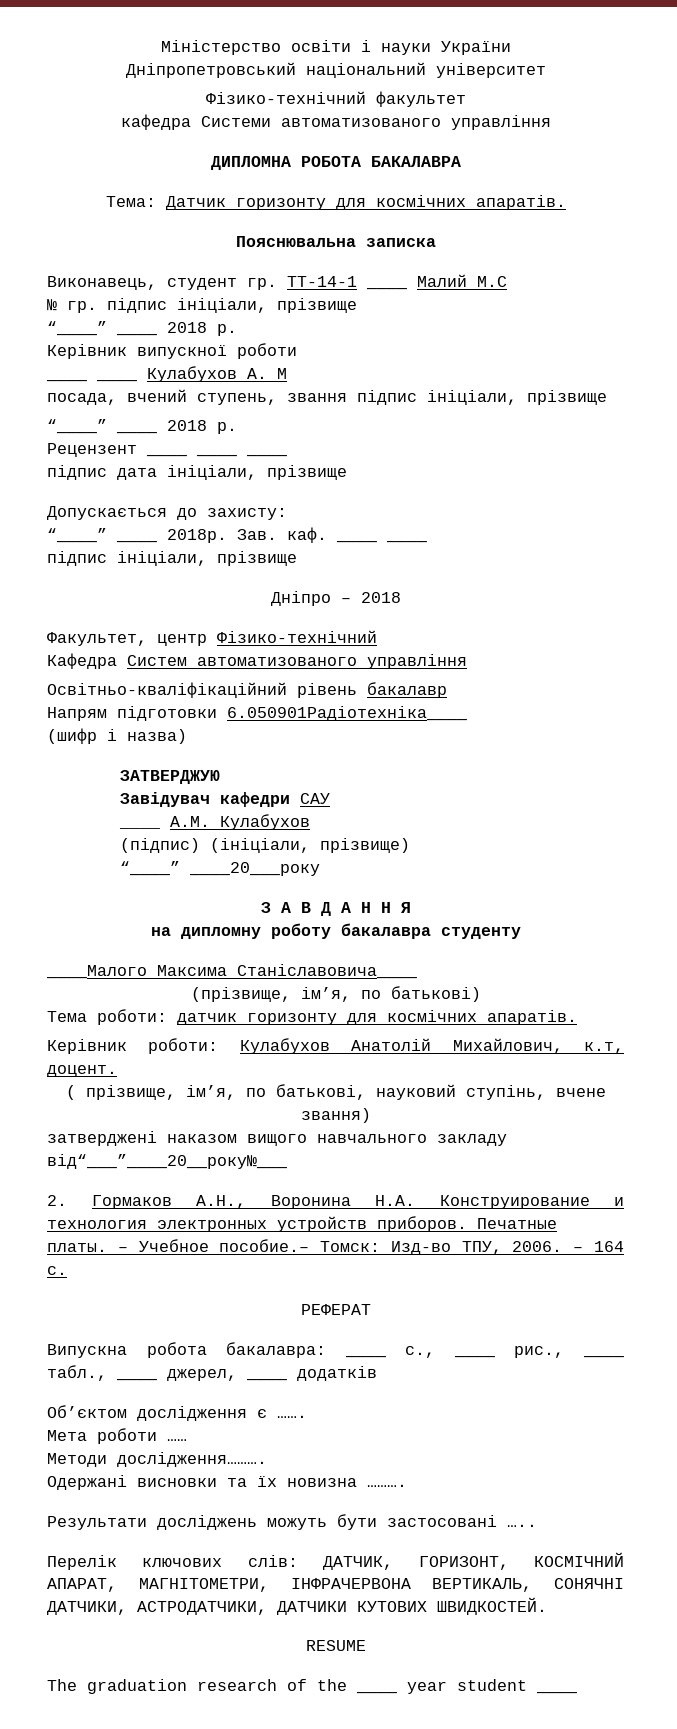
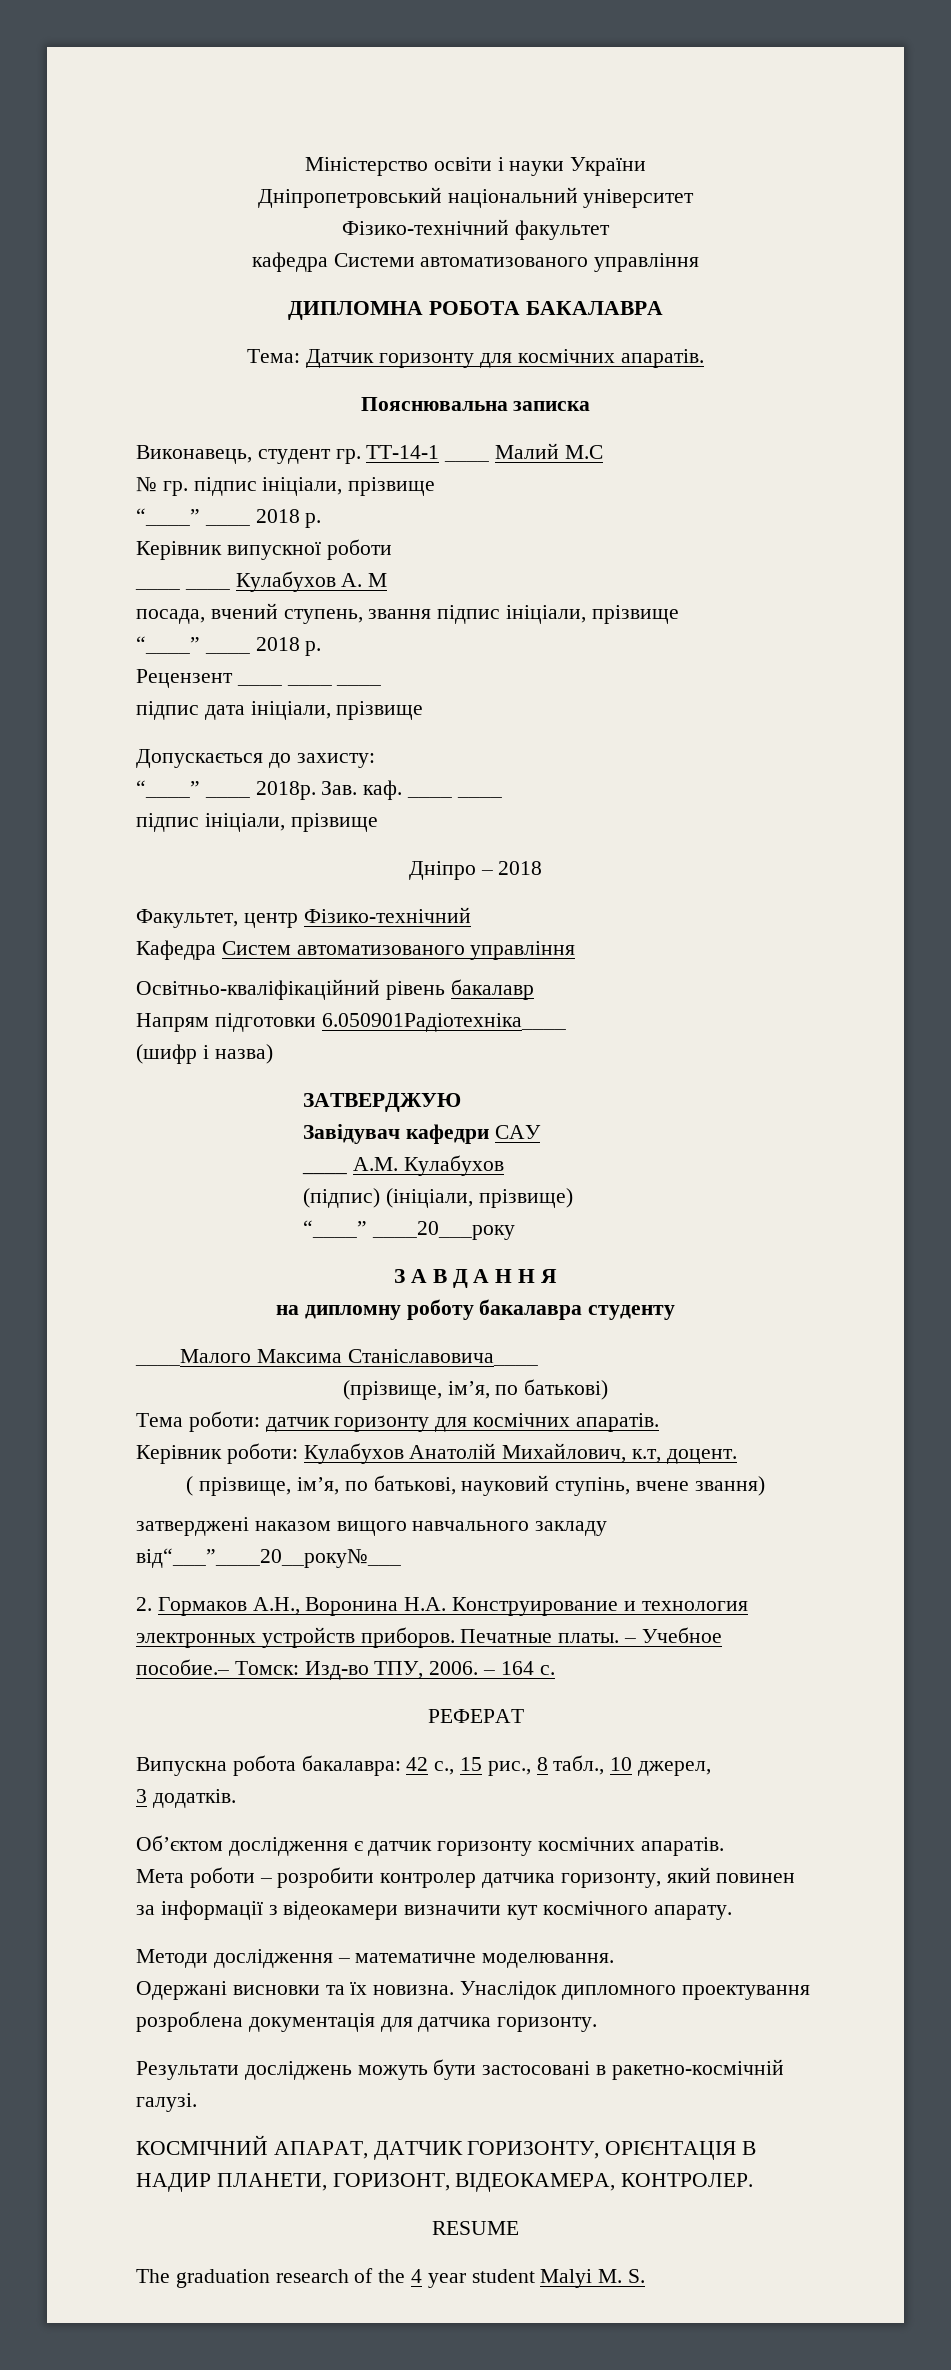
[344,1346,624,1358] [47,1365,157,1381] ____ с., ____ рис., ____ табл., ____ -> [406,1755,633,1776] 42 с., 15 рис., 8 табл., 10
[246,1366,377,1381] ____ додатків -> [136,1789,236,1808] // 3 додатків.
[277,1415,307,1418] [47,1428,187,1444] [47,1452,267,1467] [47,1475,407,1490] ……. // Мета роботи …… // Методи дослідження………. // Одержані висновки та їх новизна ………. -> [368,1837,724,1856] [136,1867,796,1888] [136,1900,732,1920] [136,1949,615,1968] [136,1981,810,2000] [136,2011,598,2032] датчик горизонту космічних апаратів. // Мета роботи – розробити контролер датчика горизонту, який повинен за інформації з відеокамери визначити кут космічного апарату. // Методи дослідження – математичне моделювання. // Одержані висновки та їх новизна. Унаслідок дипломного проектування розроблена документація для датчика горизонту.
[507,1524,537,1527] [47,1552,624,1570] [47,1578,624,1592] [47,1597,547,1615] ….. // Перелік ключових слів: ДАТЧИК, ГОРИЗОНТ, КОСМІЧНИЙ АПАРАТ, МАГНІТОМЕТРИ, ІНФРАЧЕРВОНА ВЕРТИКАЛЬ, СОНЯЧНІ ДАТЧИКИ, АСТРОДАТЧИКИ, ДАТЧИКИ КУТОВИХ ШВИДКОСТЕЙ. -> [596,2059,784,2080] [136,2093,197,2112] [136,2135,757,2160] [136,2173,754,2192] в ракетно-космічній галузі. // КОСМІЧНИЙ АПАРАТ, ДАТЧИК ГОРИЗОНТУ, ОРІЄНТАЦІЯ В НАДИР ПЛАНЕТИ, ГОРИЗОНТ, ВІДЕОКАМЕРА, КОНТРОЛЕР.
[356,1691,397,1694] ____ -> [411,2269,423,2283] 4
[536,1691,577,1694] ____ -> [540,2269,646,2288] Malyi M. S.

